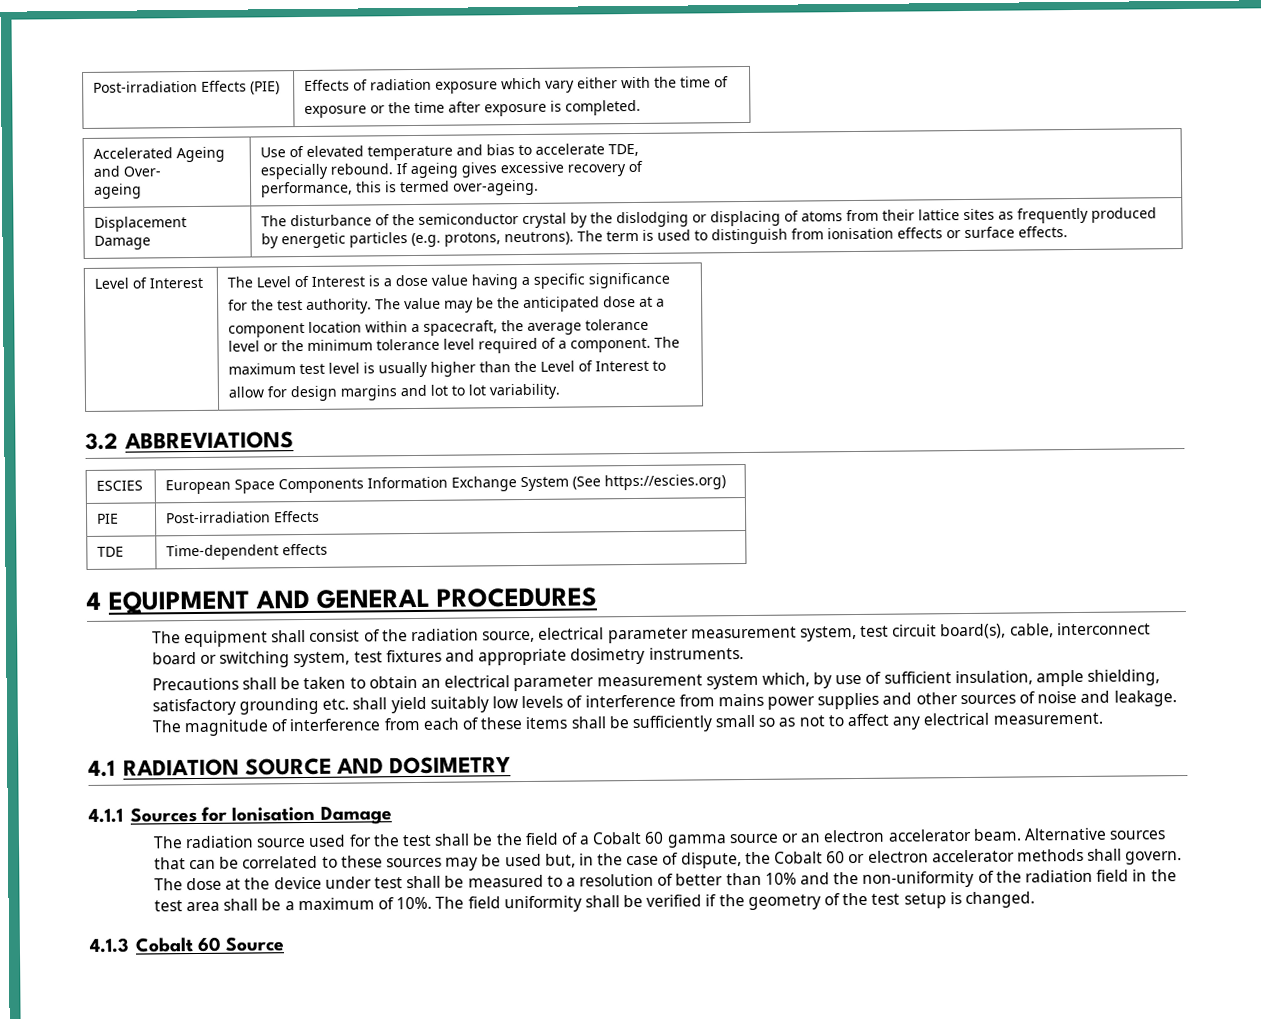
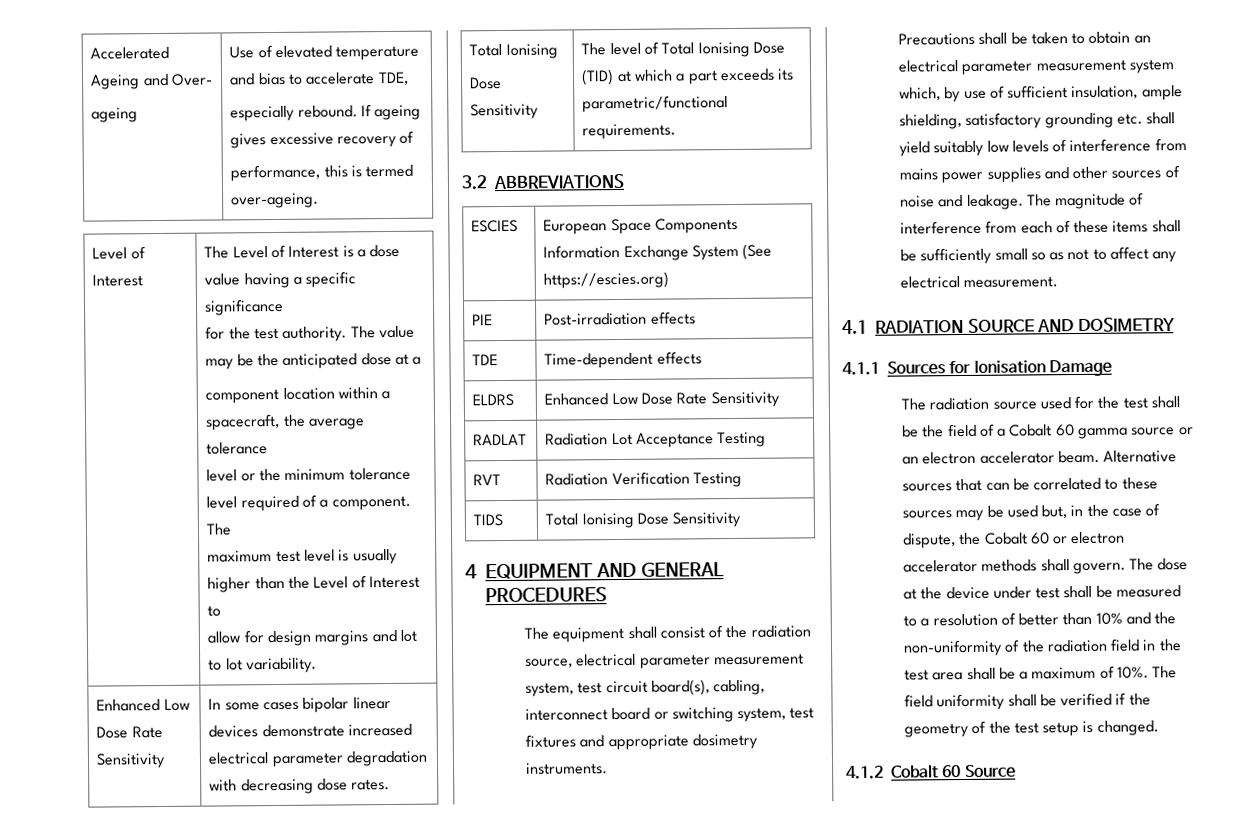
[93,80,281,95] [304,76,730,94] [304,99,642,118] Post-irradiation Effects (PIE) | Effects of radiation exposure which vary either with the time of // exposure or the time after exposure is completed. // -> (90, 53) none
[94,216,188,232] [94,235,152,250] [261,207,1158,229] [261,226,1069,249] // Displacement Damage | The disturbance of the semiconductor crystal by the dislodging or displacing of atoms from their lattice sites as frequently produced by energetic particles (e.g. protons, neutrons). The term is used to distinguish from ionisation effects or surface effects. -> (320, 200) none
(561, 391) none -> [96,698,190,712] [96,725,163,739] [96,752,167,769] [208,697,391,713] [208,723,413,738] [208,750,429,768] [209,778,391,795] [469,43,558,59] [470,77,503,90] [470,103,540,120] [581,41,785,58] [581,68,795,86] [582,95,729,113] [582,123,677,140] // Enhanced Low Dose Rate Sensitivity | In some cases bipolar linear devices demonstrate increased electrical parameter degradation with decreasing dose rates. // Total Ionising // Dose Sensitivity | The level of Total Ionising Dose (TID) at which a part exceeds its parametric/functional requirements.
[274,510,321,523] Effects -> [650,311,696,325] effects
(329, 549) none -> [472,393,515,407] [544,391,780,408] [473,433,528,446] [545,431,767,448] [473,474,502,486] [545,471,743,488] [473,514,504,527] [545,511,742,529] // ELDRS | Enhanced Low Dose Rate Sensitivity // RADLAT | Radiation Lot Acceptance Testing // RVT | Radiation Verification Testing // TIDS | Total Ionising Dose Sensitivity
[1009,623,1054,638] cable, -> [713,679,766,696] cabling,
[89,937,129,953] 4.1.3 -> [846,765,884,780] 4.1.2

